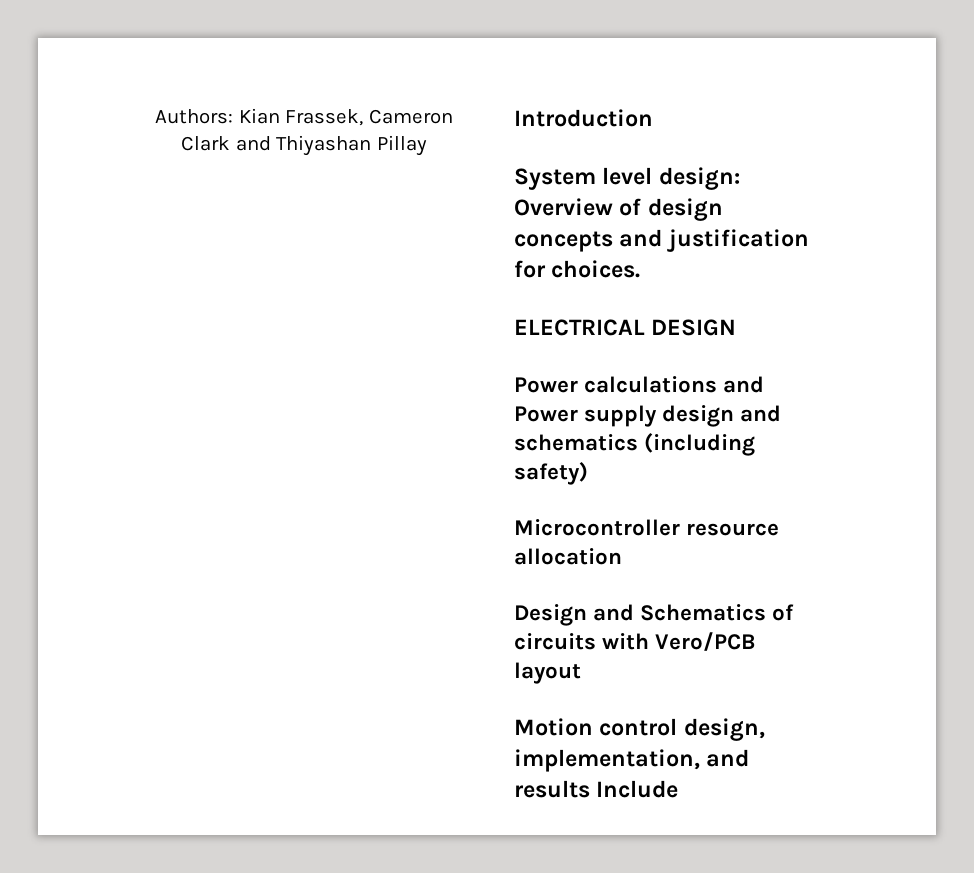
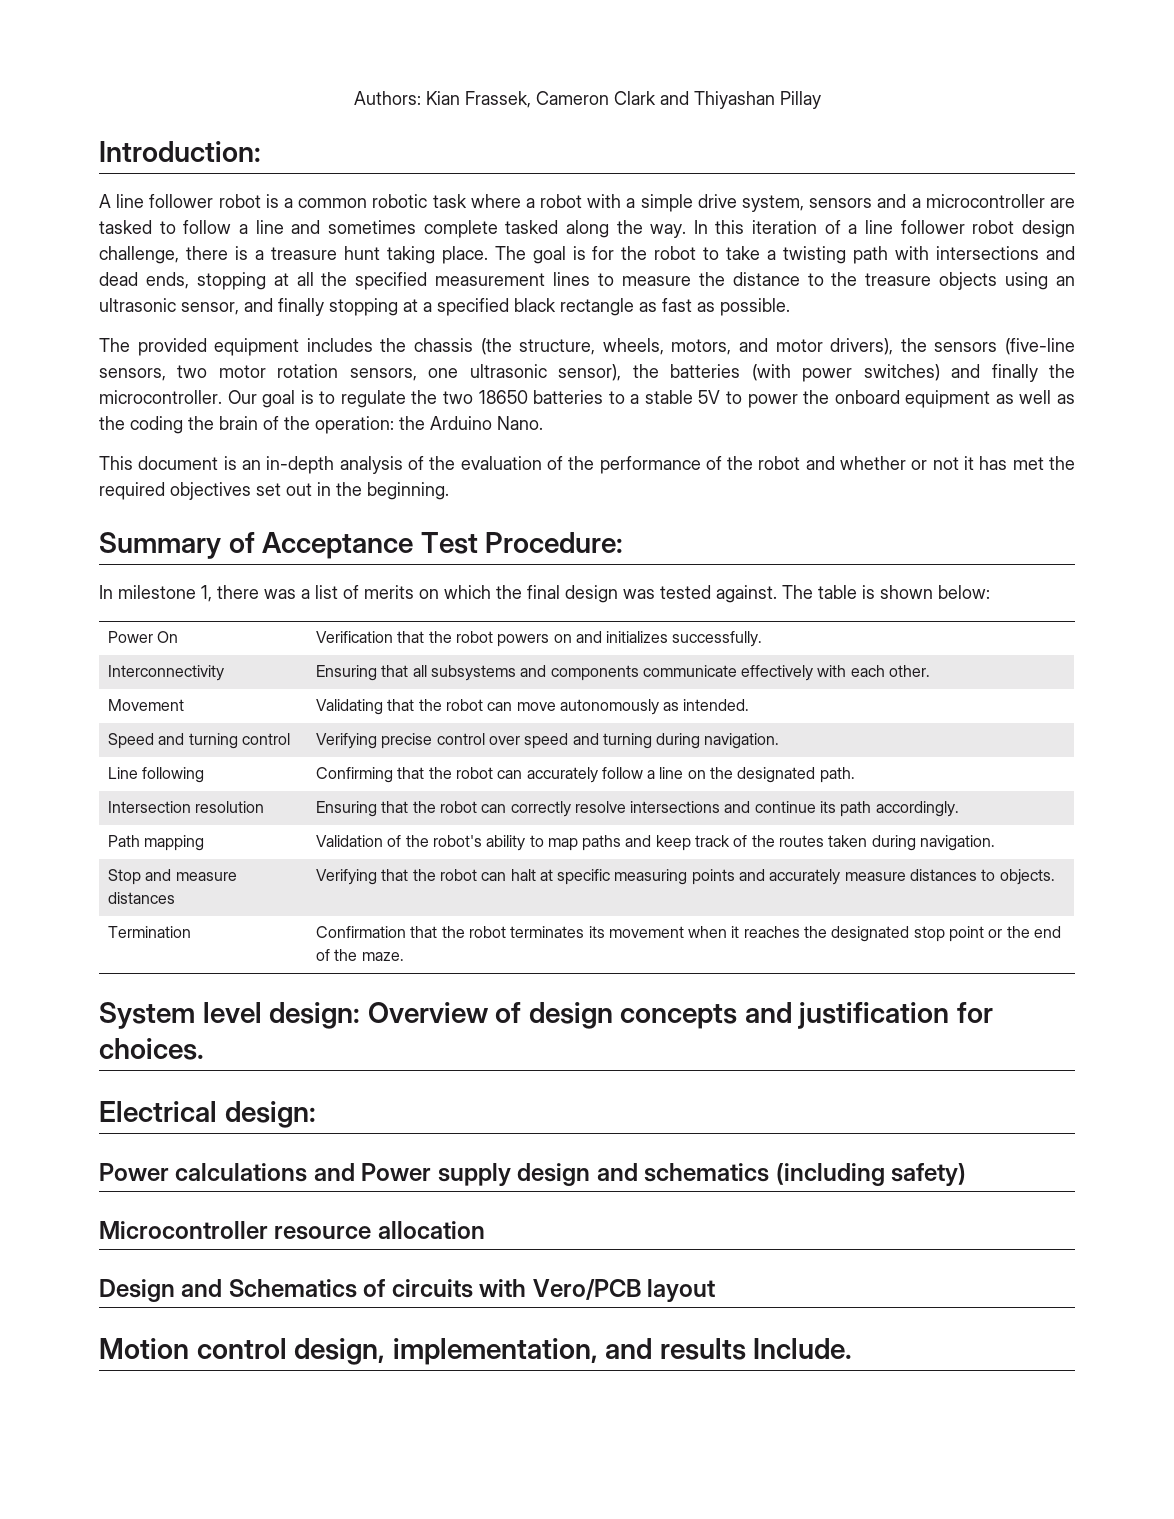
[514,109,653,127] Introduction -> [99,141,261,162] [99,194,1075,212] [99,220,1075,238] [99,246,1076,264] [99,272,1076,290] [99,298,790,316] [99,338,1076,356] [99,364,1076,382] [99,390,1075,408] [99,416,543,434] [99,456,1076,474] [99,482,449,500] [99,532,624,559] [99,585,990,603] [107,631,179,643] [315,631,763,647] [107,665,224,681] [315,665,931,681] [107,699,184,711] [315,699,750,715] [107,733,290,749] [315,733,780,749] [107,767,205,783] [315,767,855,783] [107,801,265,813] [315,801,959,817] [107,835,205,851] [315,835,996,851] [107,869,237,885] [107,892,175,904] [315,869,1055,885] [107,926,191,938] [315,926,1062,942] [315,949,404,961] Introduction: // A line follower robot is a common robotic task where a robot with a simple drive system, sensors and a microcontroller are tasked to follow a line and sometimes complete tasked along the way. In this iteration of a line follower robot design challenge, there is a treasure hunt taking place. The goal is for the robot to take a twisting path with intersections and dead ends, stopping at all the specified measurement lines to measure the distance to the treasure objects using an ultrasonic sensor, and finally stopping at a specified black rectangle as fast as possible. // The provided equipment includes the chassis (the structure, wheels, motors, and motor drivers), the sensors (five-line sensors, two motor rotation sensors, one ultrasonic sensor), the batteries (with power switches) and finally the microcontroller. Our goal is to regulate the two 18650 batteries to a stable 5V to power the onboard equipment as well as the coding the brain of the operation: the Arduino Nano. // This document is an in-depth analysis of the evaluation of the performance of the robot and whether or not it has met the required objectives set out in the beginning. // Summary of Acceptance Test Procedure: // In milestone 1, there was a list of merits on which the final design was tested against. The table is shown below: // Power On | Verification that the robot powers on and initializes successfully. // Interconnectivity | Ensuring that all subsystems and components communicate effectively with each other. // Movement | Validating that the robot can move autonomously as intended. // Speed and turning control | Verifying precise control over speed and turning during navigation. // Line following | Confirming that the robot can accurately follow a line on the designated path. // Intersection resolution | Ensuring that the robot can correctly resolve intersections and continue its path accordingly. // Path mapping | Validation of the robot's ability to map paths and keep track of the routes taken during navigation. // Stop and measure distances | Verifying that the robot can halt at specific measuring points and accurately measure distances to objects. // Termination | Confirmation that the robot terminates its movement when it reaches the designated stop point or the end of the maze.
[514,319,737,336] ELECTRICAL DESIGN -> [99,1101,316,1128] Electrical design:
[596,780,679,798] Include -> [753,1338,853,1359] Include.

